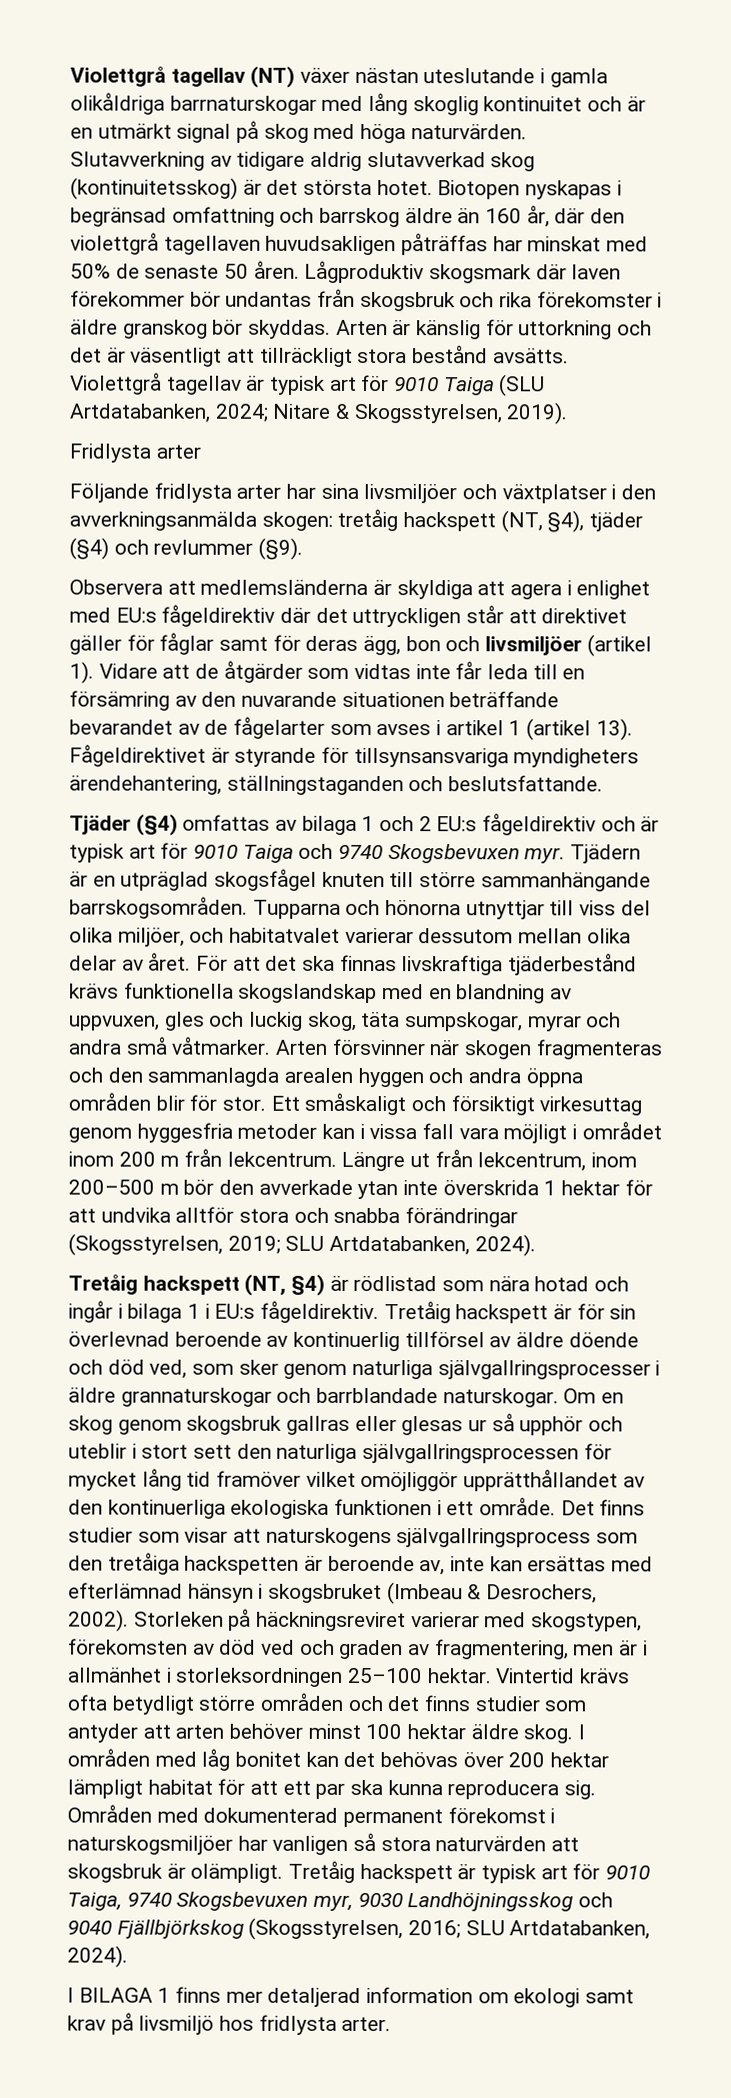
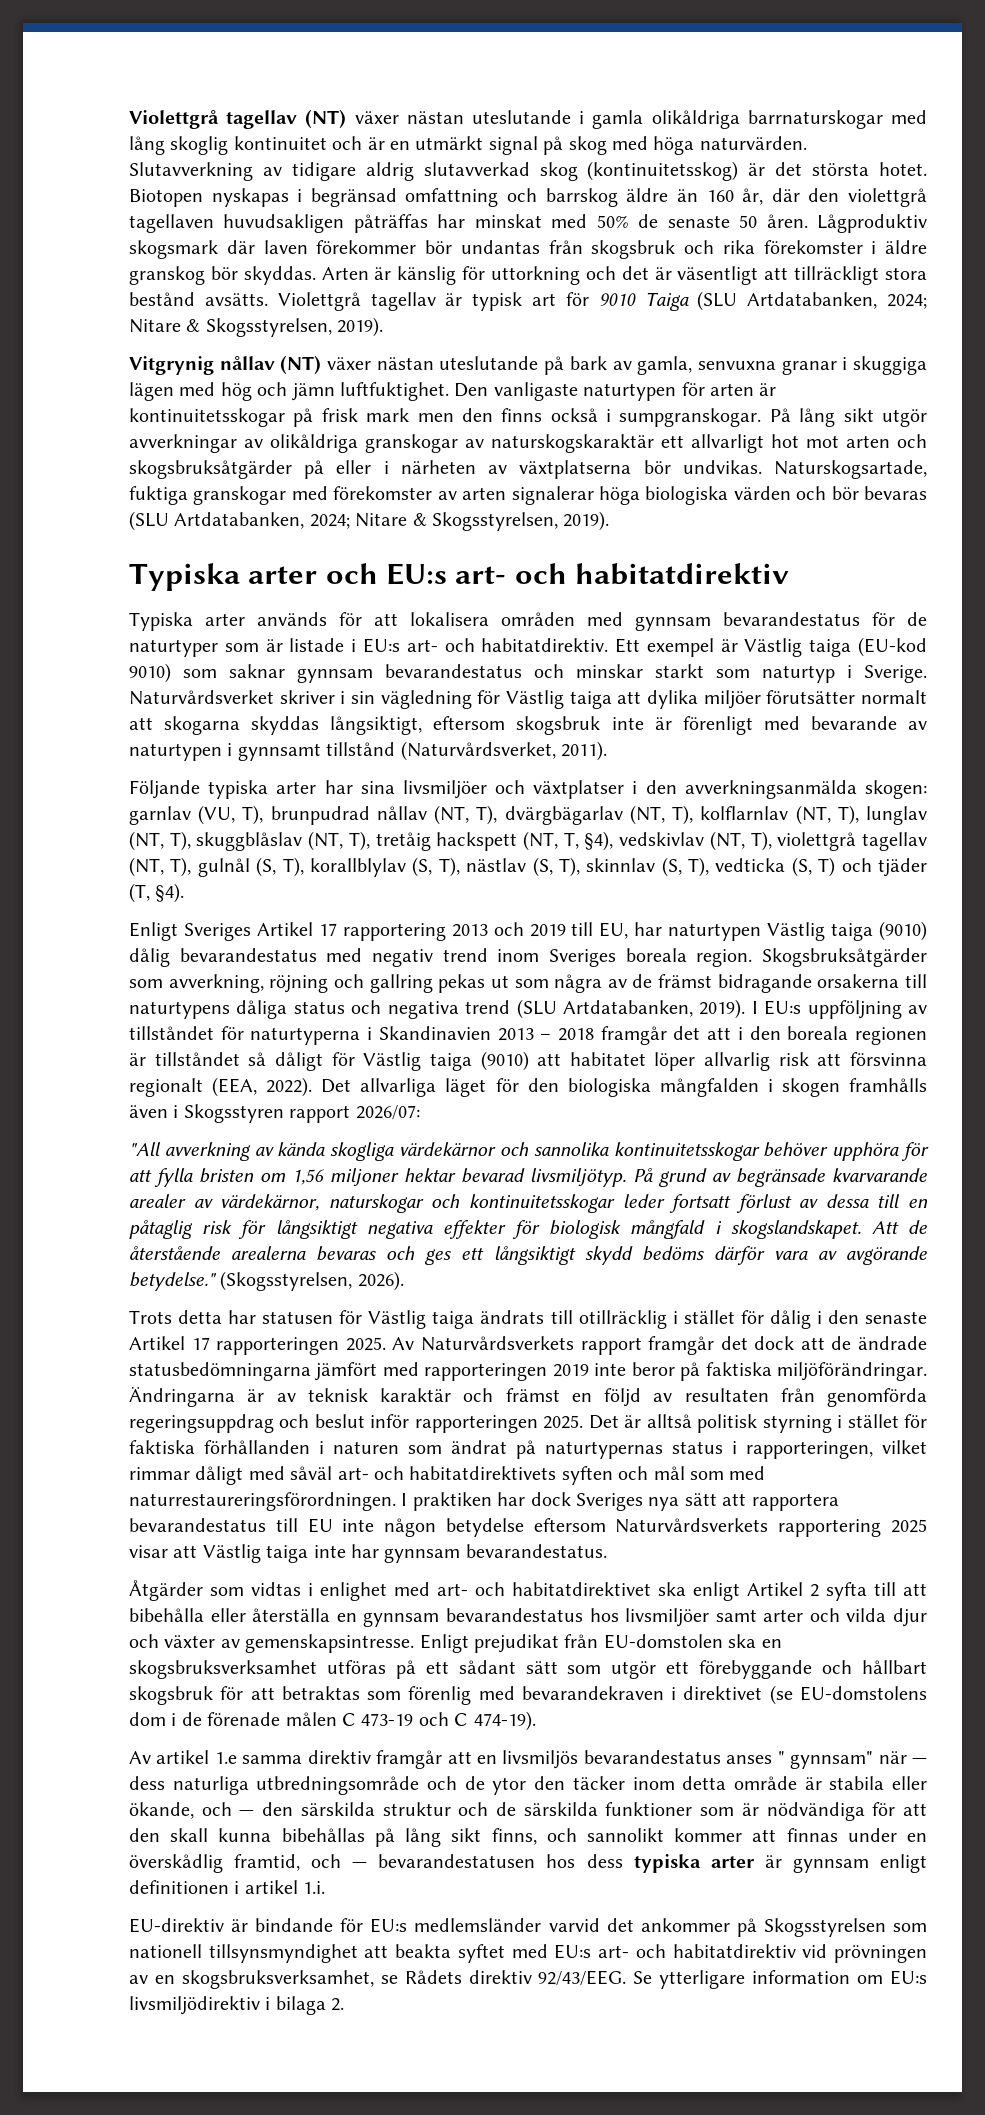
[69,443,201,463] Fridlysta arter -> [129,355,927,375] [129,382,777,401] [129,408,927,427] [129,434,927,453] [129,460,927,479] [129,486,927,505] [129,511,610,531] [129,563,790,591] [129,612,927,631] [129,637,928,657] [129,663,927,683] [129,690,927,709] [129,716,928,735] [129,741,607,761] Vitgrynig nållav (NT) växer nästan uteslutande på bark av gamla, senvuxna granar i skuggiga lägen med hög och jämn luftfuktighet. Den vanligaste naturtypen för arten är kontinuitetsskogar på frisk mark men den finns också i sumpgranskogar. På lång sikt utgör avverkningar av olikåldriga granskogar av naturskogskaraktär ett allvarligt hot mot arten och skogsbruksåtgärder på eller i närheten av växtplatserna bör undvikas. Naturskogsartade, fuktiga granskogar med förekomster av arten signalerar höga biologiska värden och bör bevaras (SLU Artdatabanken, 2024; Nitare & Skogsstyrelsen, 2019). // Typiska arter och EU:s art- och habitatdirektiv // Typiska arter används för att lokalisera områden med gynnsam bevarandestatus för de naturtyper som är listade i EU:s art- och habitatdirektiv. Ett exempel är Västlig taiga (EU-kod 9010) som saknar gynnsam bevarandestatus och minskar starkt som naturtyp i Sverige. Naturvårdsverket skriver i sin vägledning för Västlig taiga att dylika miljöer förutsätter normalt att skogarna skyddas långsiktigt, eftersom skogsbruk inte är förenligt med bevarande av naturtypen i gynnsamt tillstånd (Naturvårdsverket, 2011).
[153,482,232,503] fridlysta -> [208,780,269,799] typiska
[337,508,644,533] [69,537,304,560] [69,579,651,600] [69,604,628,628] [69,632,652,657] [69,660,586,684] [69,690,560,711] [69,716,633,741] [69,744,640,768] [69,775,604,796] [69,813,660,836] [69,842,642,864] [69,868,651,892] [69,896,651,920] [69,927,631,947] [69,952,638,976] [69,982,573,1004] [69,1011,622,1032] [68,1036,663,1060] [68,1067,583,1088] [68,1092,643,1116] [68,1121,662,1144] [68,1148,638,1172] [68,1179,653,1200] [68,1206,519,1228] [68,1233,536,1257] [68,1273,630,1296] [68,1300,637,1324] [68,1331,639,1352] [68,1359,661,1380] [68,1387,625,1408] [68,1413,624,1436] [68,1443,612,1464] [68,1468,645,1492] [68,1497,646,1519] [68,1527,639,1548] [68,1552,654,1576] [68,1582,598,1605] [68,1608,643,1632] [68,1638,648,1660] [68,1667,631,1687] [67,1692,587,1715] [67,1723,586,1744] [67,1748,610,1771] [67,1778,597,1800] [67,1804,556,1828] [67,1832,580,1855] [67,1860,651,1884] [67,1891,614,1912] [67,1917,651,1941] [67,1945,128,1968] [67,1986,635,2008] [67,2012,392,2035] tretåig hackspett (NT, §4), tjäder (§4) och revlummer (§9). // Observera att medlemsländerna är skyldiga att agera i enlighet med EU:s fågeldirektiv där det uttryckligen står att direktivet gäller för fåglar samt för deras ägg, bon och livsmiljöer (artikel 1). Vidare att de åtgärder som vidtas inte får leda till en försämring av den nuvarande situationen beträffande bevarandet av de fågelarter som avses i artikel 1 (artikel 13). Fågeldirektivet är styrande för tillsynsansvariga myndigheters ärendehantering, ställningstaganden och beslutsfattande. // Tjäder (§4) omfattas av bilaga 1 och 2 EU:s fågeldirektiv och är typisk art för 9010 Taiga och 9740 Skogsbevuxen myr. Tjädern är en utpräglad skogsfågel knuten till större sammanhängande barrskogsområden. Tupparna och hönorna utnyttjar till viss del olika miljöer, och habitatvalet varierar dessutom mellan olika delar av året. För att det ska finnas livskraftiga tjäderbestånd krävs funktionella skogslandskap med en blandning av uppvuxen, gles och luckig skog, täta sumpskogar, myrar och andra små våtmarker. Arten försvinner när skogen fragmenteras och den sammanlagda arealen hyggen och andra öppna områden blir för stor. Ett småskaligt och försiktigt virkesuttag genom hyggesfria metoder kan i vissa fall vara möjligt i området inom 200 m från lekcentrum. Längre ut från lekcentrum, inom 200–500 m bör den avverkade ytan inte överskrida 1 hektar för att undvika alltför stora och snabba förändringar (Skogsstyrelsen, 2019; SLU Artdatabanken, 2024). // Tretåig hackspett (NT, §4) är rödlistad som nära hotad och ingår i bilaga 1 i EU:s fågeldirektiv. Tretåig hackspett är för sin överlevnad beroende av kontinuerlig tillförsel av äldre döende och död ved, som sker genom naturliga självgallringsprocesser i äldre grannaturskogar och barrblandade naturskogar. Om en skog genom skogsbruk gallras eller glesas ur så upphör och uteblir i stort sett den naturliga självgallringsprocessen för mycket lång tid framöver vilket omöjliggör upprätthållandet av den kontinuerliga ekologiska funktionen i ett område. Det finns studier som visar att naturskogens självgallringsprocess som den tretåiga hackspetten är beroende av, inte kan ersättas med efterlämnad hänsyn i skogsbruket (Imbeau & Desrochers, 2002). Storleken på häckningsreviret varierar med skogstypen, förekomsten av död ved och graden av fragmentering, men är i allmänhet i storleksordningen 25–100 hektar. Vintertid krävs ofta betydligt större områden och det finns studier som antyder att arten behöver minst 100 hektar äldre skog. I områden med låg bonitet kan det behövas över 200 hektar lämpligt habitat för att ett par ska kunna reproducera sig. Områden med dokumenterad permanent förekomst i naturskogsmiljöer har vanligen så stora naturvärden att skogsbruk är olämpligt. Tretåig hackspett är typisk art för 9010 Taiga, 9740 Skogsbevuxen myr, 9030 Landhöjningsskog och 9040 Fjällbjörkskog (Skogsstyrelsen, 2016; SLU Artdatabanken, 2024). // I BILAGA 1 finns mer detaljerad information om ekologi samt krav på livsmiljö hos fridlysta arter. -> [129,805,928,825] [129,831,927,851] [129,857,928,877] [129,883,185,903] [129,921,928,941] [129,948,927,967] [129,974,927,993] [129,999,927,1019] [129,1026,927,1045] [129,1051,927,1071] [129,1077,927,1097] [129,1104,420,1123] [129,1142,929,1161] [129,1168,927,1187] [129,1194,929,1213] [129,1220,927,1239] [129,1246,927,1265] [129,1271,404,1291] [129,1310,927,1329] [129,1336,928,1355] [129,1362,928,1381] [129,1387,927,1407] [129,1414,927,1433] [129,1440,927,1459] [129,1466,766,1485] [129,1492,839,1511] [129,1518,927,1537] [129,1544,607,1563] [129,1580,927,1601] [129,1608,928,1627] [129,1634,782,1653] [129,1660,927,1679] [129,1685,927,1705] [129,1711,536,1731] [129,1750,928,1769] [129,1776,928,1795] [129,1802,927,1821] [129,1828,927,1847] [129,1854,928,1873] [129,1880,326,1894] [129,1918,928,1937] [129,1944,928,1963] [129,1970,927,1989] [129,1996,345,2015] garnlav (VU, T), brunpudrad nållav (NT, T), dvärgbägarlav (NT, T), kolflarnlav (NT, T), lunglav (NT, T), skuggblåslav (NT, T), tretåig hackspett (NT, T, §4), vedskivlav (NT, T), violettgrå tagellav (NT, T), gulnål (S, T), korallblylav (S, T), nästlav (S, T), skinnlav (S, T), vedticka (S, T) och tjäder (T, §4). // Enligt Sveriges Artikel 17 rapportering 2013 och 2019 till EU, har naturtypen Västlig taiga (9010) dålig bevarandestatus med negativ trend inom Sveriges boreala region. Skogsbruksåtgärder som avverkning, röjning och gallring pekas ut som några av de främst bidragande orsakerna till naturtypens dåliga status och negativa trend (SLU Artdatabanken, 2019). I EU:s uppföljning av tillståndet för naturtyperna i Skandinavien 2013 – 2018 framgår det att i den boreala regionen är tillståndet så dåligt för Västlig taiga (9010) att habitatet löper allvarlig risk att försvinna regionalt (EEA, 2022). Det allvarliga läget för den biologiska mångfalden i skogen framhålls även i Skogsstyren rapport 2026/07: // "All avverkning av kända skogliga värdekärnor och sannolika kontinuitetsskogar behöver upphöra för att fylla bristen om 1,56 miljoner hektar bevarad livsmiljötyp. På grund av begränsade kvarvarande arealer av värdekärnor, naturskogar och kontinuitetsskogar leder fortsatt förlust av dessa till en påtaglig risk för långsiktigt negativa effekter för biologisk mångfald i skogslandskapet. Att de återstående arealerna bevaras och ges ett långsiktigt skydd bedöms därför vara av avgörande betydelse." (Skogsstyrelsen, 2026). // Trots detta har statusen för Västlig taiga ändrats till otillräcklig i stället för dålig i den senaste Artikel 17 rapporteringen 2025. Av Naturvårdsverkets rapport framgår det dock att de ändrade statusbedömningarna jämfört med rapporteringen 2019 inte beror på faktiska miljöförändringar. Ändringarna är av teknisk karaktär och främst en följd av resultaten från genomförda regeringsuppdrag och beslut inför rapporteringen 2025. Det är alltså politisk styrning i stället för faktiska förhållanden i naturen som ändrat på naturtypernas status i rapporteringen, vilket rimmar dåligt med såväl art- och habitatdirektivets syften och mål som med naturrestaureringsförordningen. I praktiken har dock Sveriges nya sätt att rapportera bevarandestatus till EU inte någon betydelse eftersom Naturvårdsverkets rapportering 2025 visar att Västlig taiga inte har gynnsam bevarandestatus. // Åtgärder som vidtas i enlighet med art- och habitatdirektivet ska enligt Artikel 2 syfta till att bibehålla eller återställa en gynnsam bevarandestatus hos livsmiljöer samt arter och vilda djur och växter av gemenskapsintresse. Enligt prejudikat från EU-domstolen ska en skogsbruksverksamhet utföras på ett sådant sätt som utgör ett förebyggande och hållbart skogsbruk för att betraktas som förenlig med bevarandekraven i direktivet (se EU-domstolens dom i de förenade målen C 473-19 och C 474-19). // Av artikel 1.e samma direktiv framgår att en livsmiljös bevarandestatus anses " gynnsam" när — dess naturliga utbredningsområde och de ytor den täcker inom detta område är stabila eller ökande, och — den särskilda struktur och de särskilda funktioner som är nödvändiga för att den skall kunna bibehållas på lång sikt finns, och sannolikt kommer att finnas under en överskådlig framtid, och — bevarandestatusen hos dess typiska arter är gynnsam enligt definitionen i artikel 1.i. // EU-direktiv är bindande för EU:s medlemsländer varvid det ankommer på Skogsstyrelsen som nationell tillsynsmyndighet att beakta syftet med EU:s art- och habitatdirektiv vid prövningen av en skogsbruksverksamhet, se Rådets direktiv 92/43/EEG. Se ytterligare information om EU:s livsmiljödirektiv i bilaga 2.

